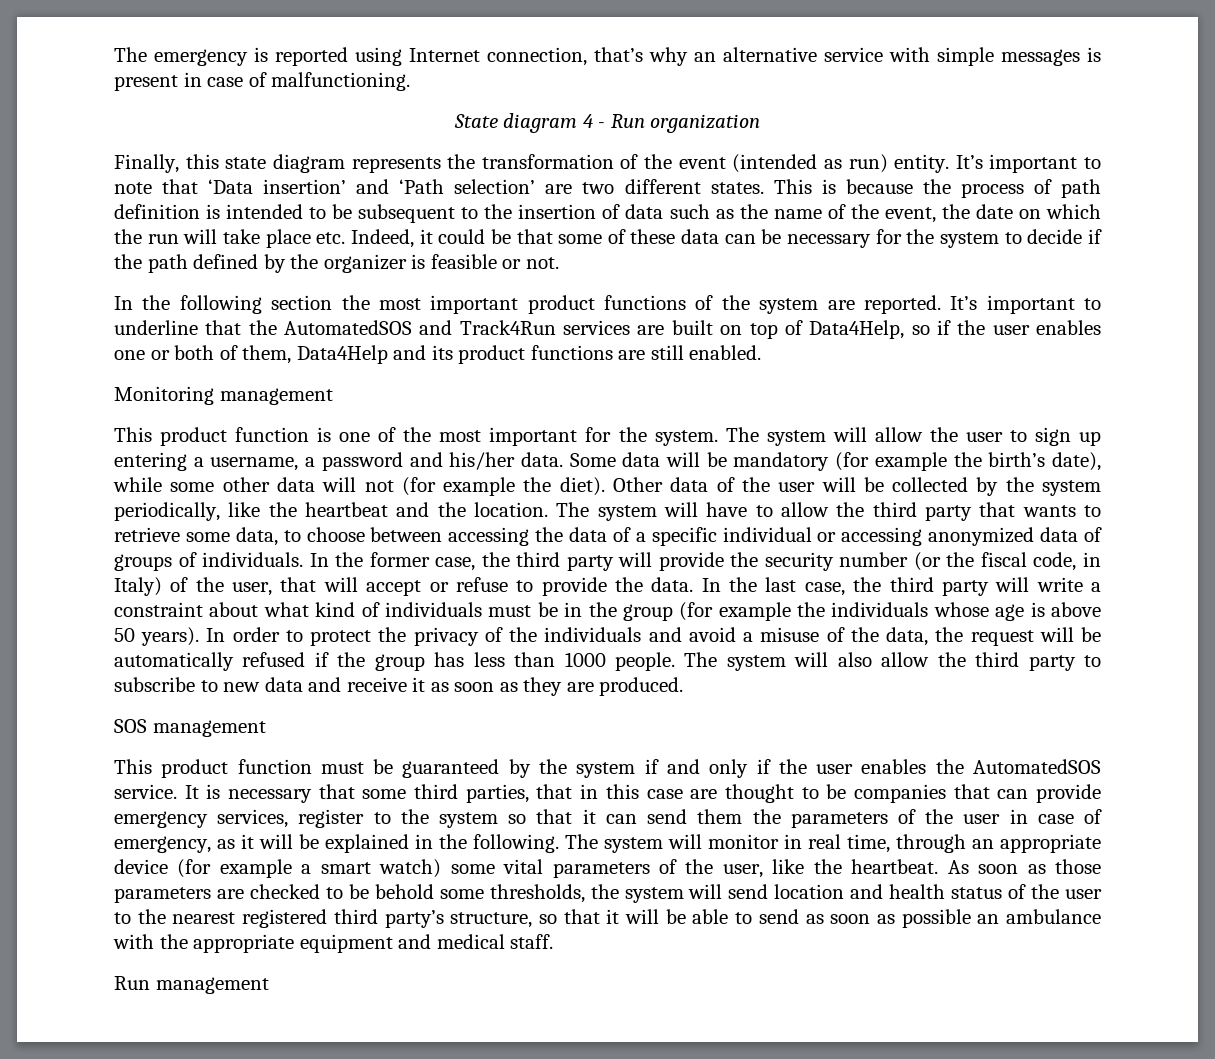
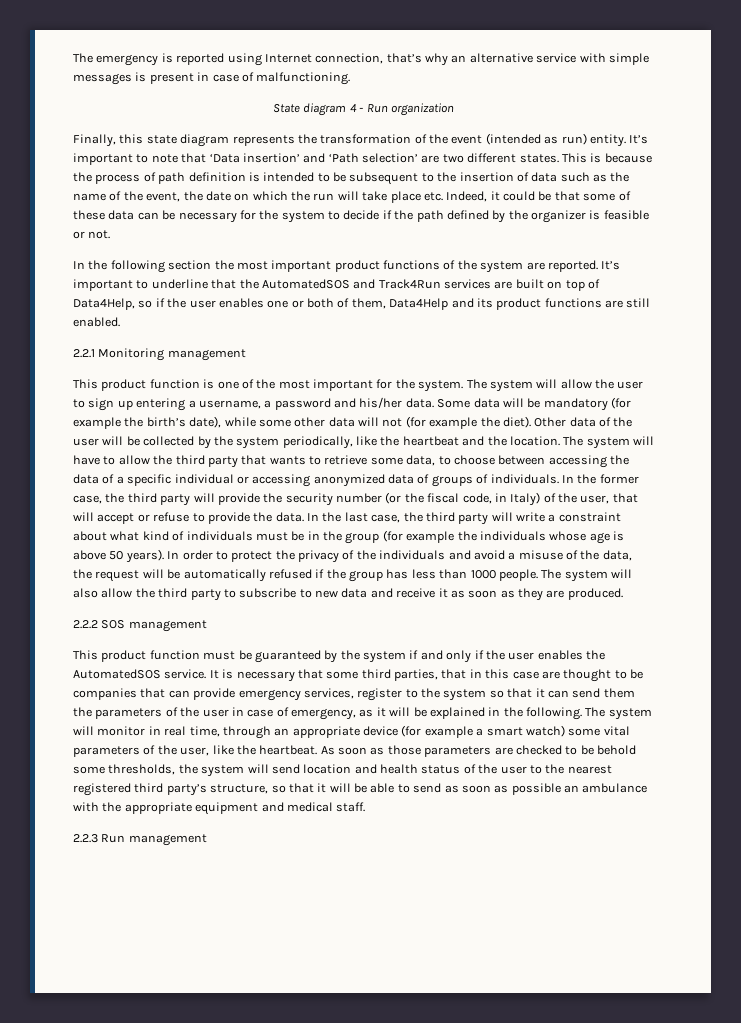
(762, 352) none -> [73,349,95,358] 2.2.1
(684, 686) none -> [73,620,98,629] 2.2.2
(554, 941) none -> [73,834,98,843] 2.2.3

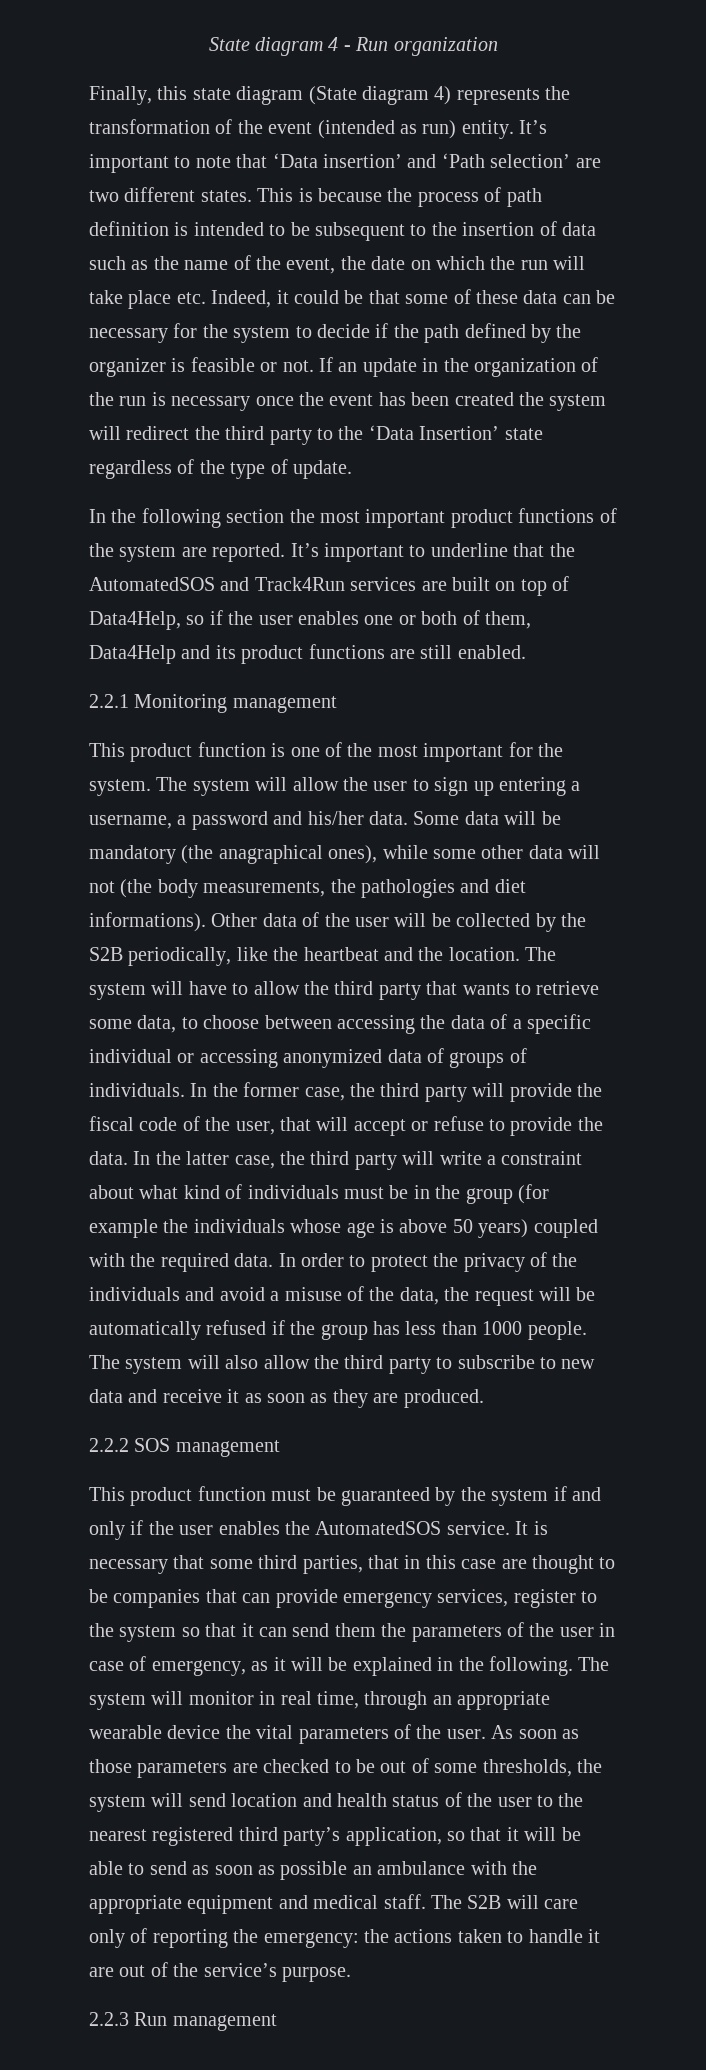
[73,53,649,66] [73,72,351,85] The emergency is reported using Internet connection, that’s why an alternative service with simple messages is present in case of malfunctioning. // -> (208, 44) none
(230, 140) none -> [308,86,452,105] (State diagram 4)
(111, 234) none -> [319,357,599,377] [89,392,607,411] [89,425,543,445] [89,459,352,479] If an update in the organization of the run is necessary once the event has been created the system will redirect the third party to the ‘Data Insertion’ state regardless of the type of update.
[611,397,631,409] [73,416,222,429] (for example the birth’s date), -> [181,845,378,864] (the anagraphical ones),
[405,416,531,429] (for example the diet). -> [120,879,526,898] [89,912,206,932] (the body measurements, the pathologies and diet informations).
[236,437,280,449] system -> [89,947,123,961] S2B
[285,492,541,506] security number (or the fiscal code, in Italy) -> [89,1116,178,1131] fiscal code
[344,512,368,522] last -> [186,1151,230,1165] latter
[125,549,164,563] years). -> [478,1219,598,1238] [89,1253,274,1272] years) coupled with the required data.
[363,725,630,738] [73,745,318,757] device (for example a smart watch) some vital parameters of the user, like the heartbeat. -> [89,1724,486,1744] wearable device the vital parameters of the user.
[597,745,636,755] behold -> [380,1758,429,1773] out of
[210,784,269,794] structure, -> [345,1827,442,1846] application,
(366, 807) none -> [431,1895,579,1909] [89,1928,600,1948] [89,1962,351,1982] The S2B will care only of reporting the emergency: the actions taken to handle it are out of the service’s purpose.

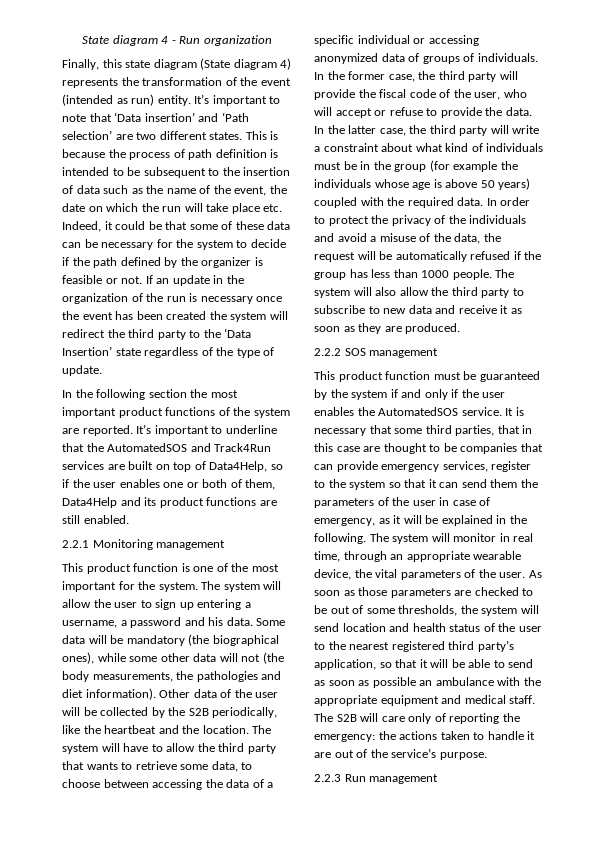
[307,811,364,825] his/her -> [208,617,224,626] his
[218,845,323,864] anagraphical -> [212,635,279,646] biographical
[89,912,206,932] informations). -> [85,688,156,700] information).
[280,1117,311,1131] that -> [503,89,527,98] who
[167,1725,221,1739] device -> [314,569,351,580] device,

